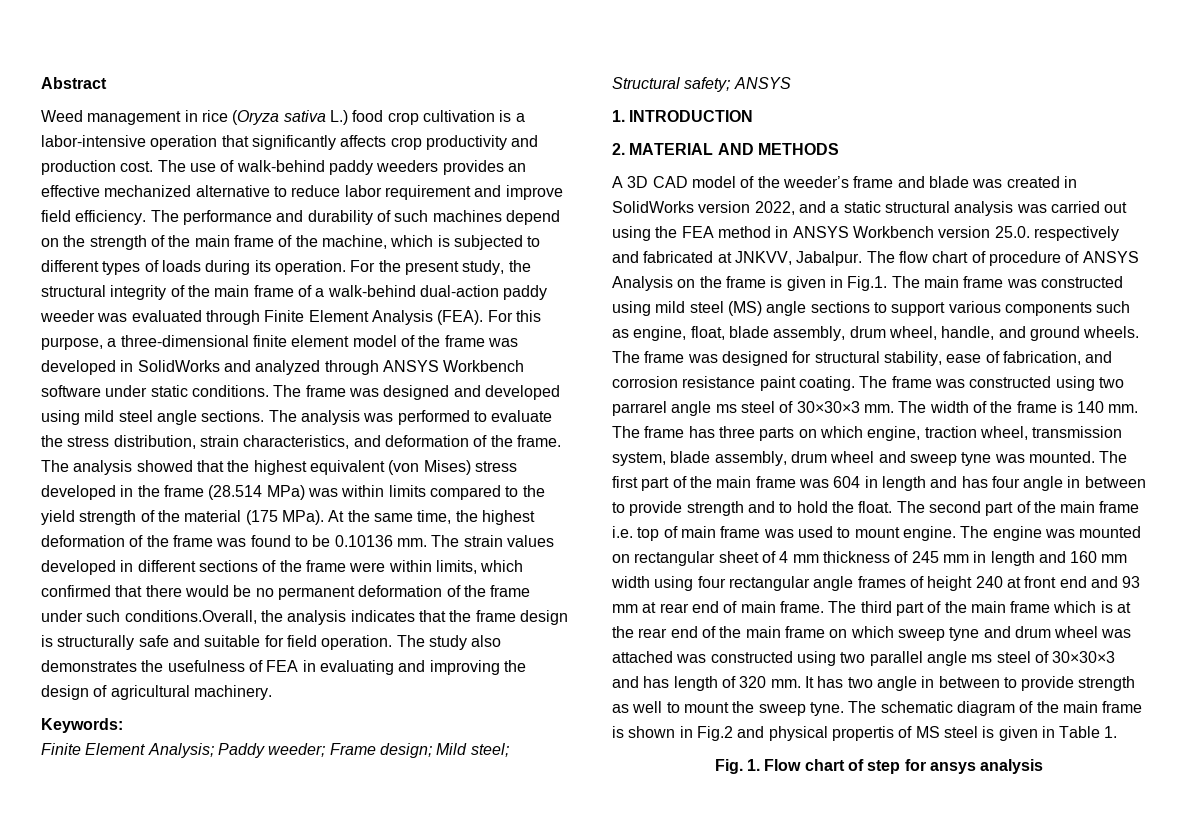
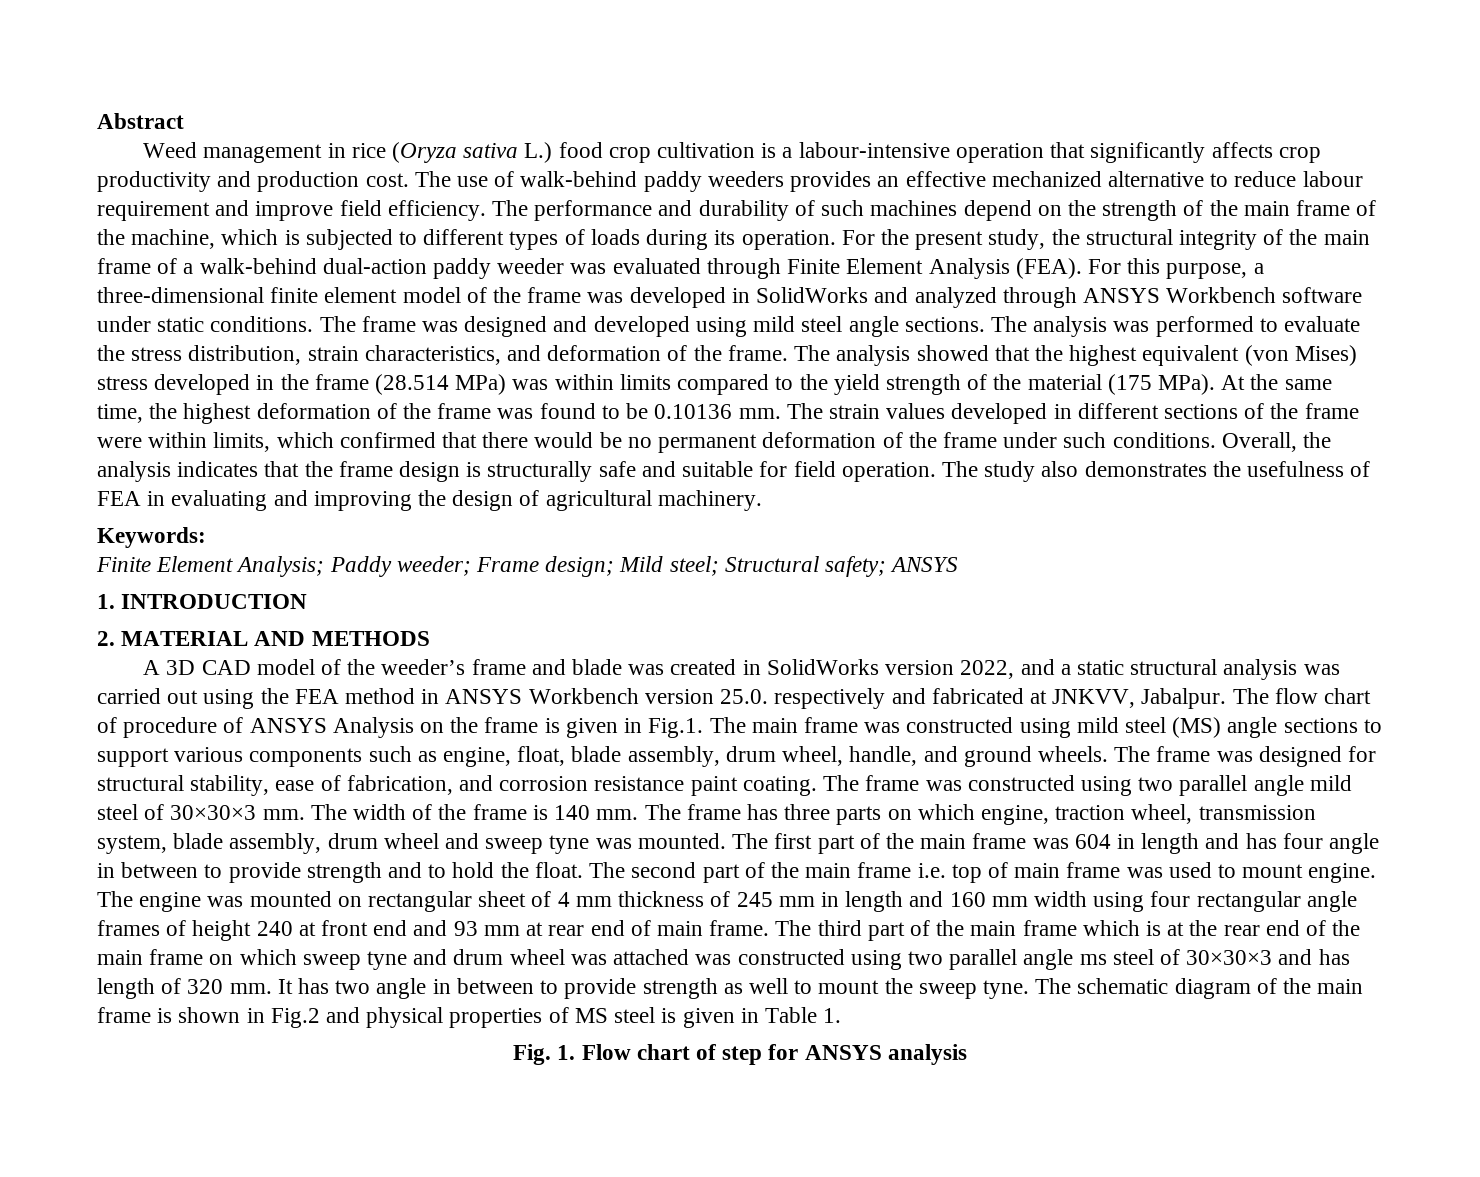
[41,135,146,147] labor-intensive -> [798,142,950,158] labour-intensive
[344,185,382,197] labor -> [1302,171,1363,187] labour
[124,610,257,624] conditions.Overall, -> [1112,432,1297,452] conditions. Overall,
[612,401,737,416] parrarel angle ms -> [1179,775,1352,796] parallel angle mild
[831,726,894,741] propertis -> [449,1008,543,1028] properties
[929,762,976,774] ansys -> [804,1045,882,1060] ANSYS

